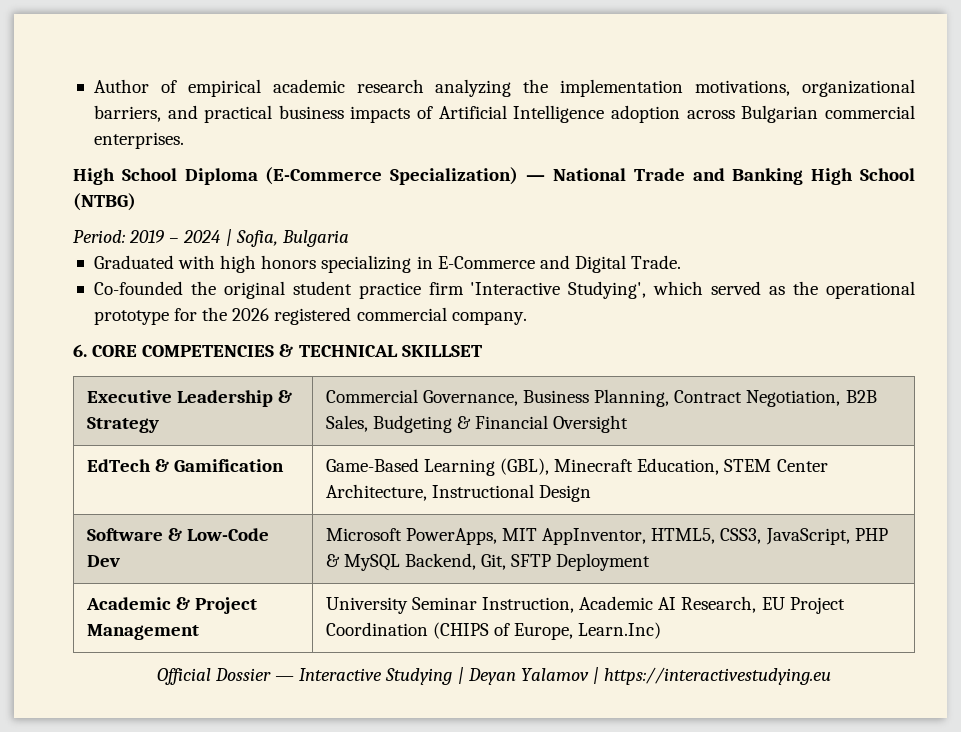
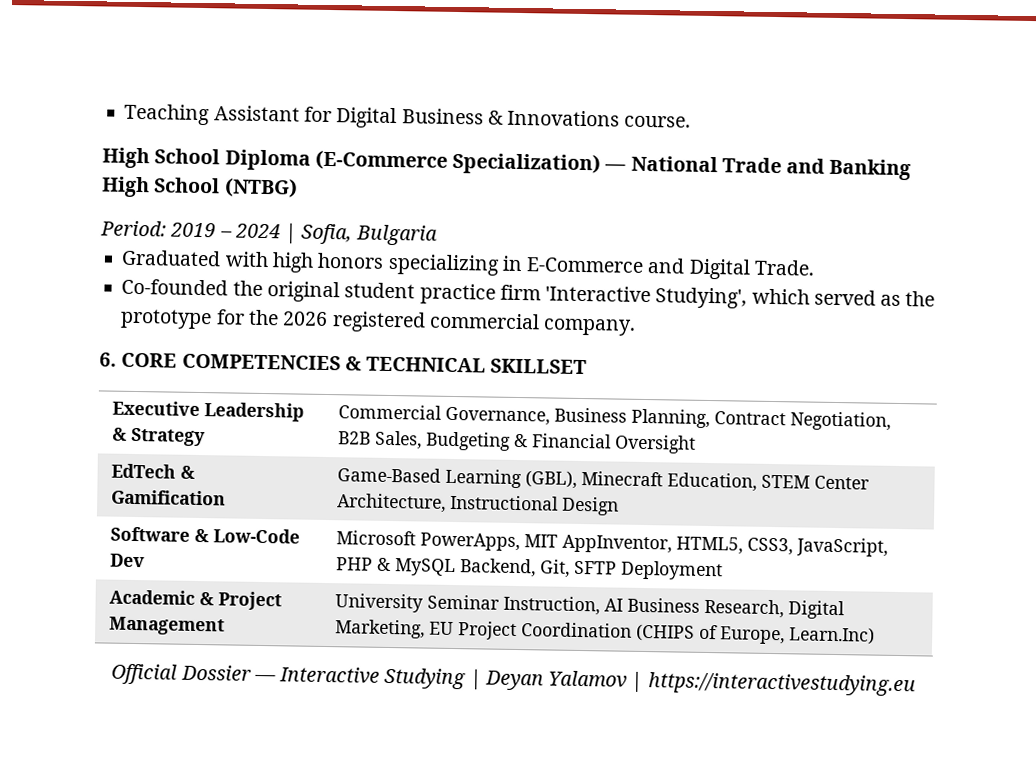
[93,79,916,97] [93,105,915,123] [93,132,184,149] Author of empirical academic research analyzing the implementation motivations, organizational barriers, and practical business impacts of Artificial Intelligence adoption across Bulgarian commercial enterprises. -> [124,103,692,129] Teaching Assistant for Digital Business & Innovations course.
[825,281,915,299] operational -> (936, 299) none
[579,596,757,613] Academic AI Research, -> [603,597,845,620] [334,619,425,639] AI Business Research, Digital Marketing,

